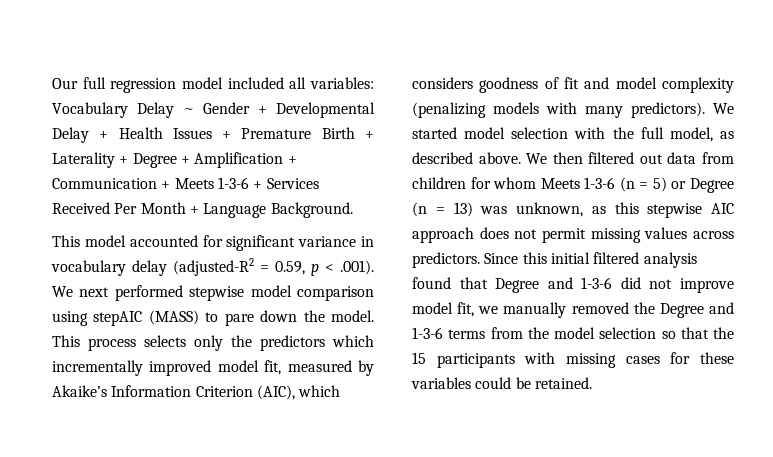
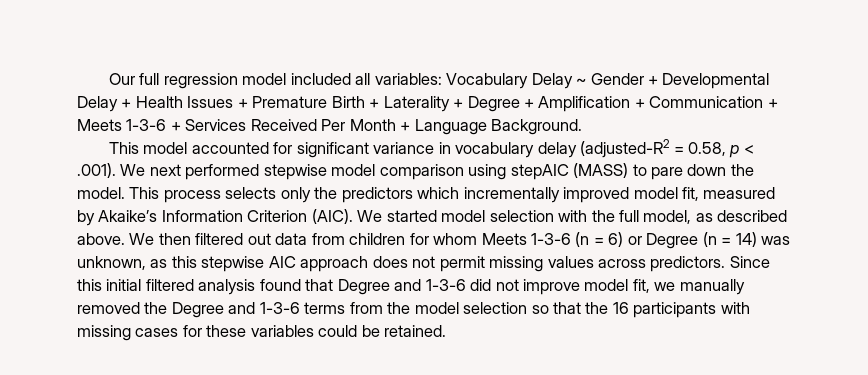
[275,261,305,275] 0.59, -> [687,142,726,156] 0.58,
[256,385,341,400] [412,77,734,93] [412,102,705,118] (AIC), which considers goodness of fit and model complexity (penalizing models with many predictors). -> [311,209,353,224] (AIC).
[652,177,667,192] 5) -> [608,232,624,247] 6)
[453,202,473,217] 13) -> [735,232,757,247] 14)
[412,352,426,364] 15 -> [612,302,629,314] 16

